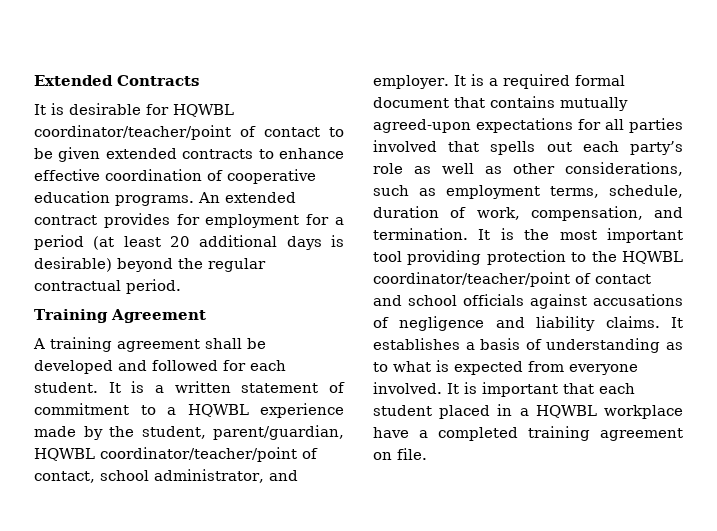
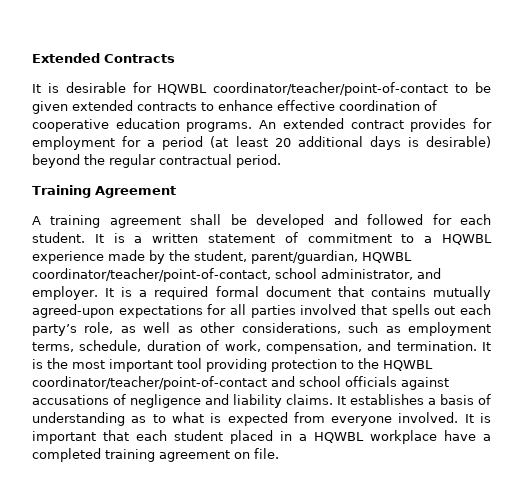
[34,125,320,140] coordinator/teacher/point of contact -> [213,82,449,96] coordinator/teacher/point-of-contact
[100,447,318,462] [34,471,95,483] coordinator/teacher/point of contact, -> [32,268,271,282] coordinator/teacher/point-of-contact,
[373,163,403,174] role -> [84,322,114,334] role,
[373,272,651,287] coordinator/teacher/point of contact -> [32,376,267,390] coordinator/teacher/point-of-contact

